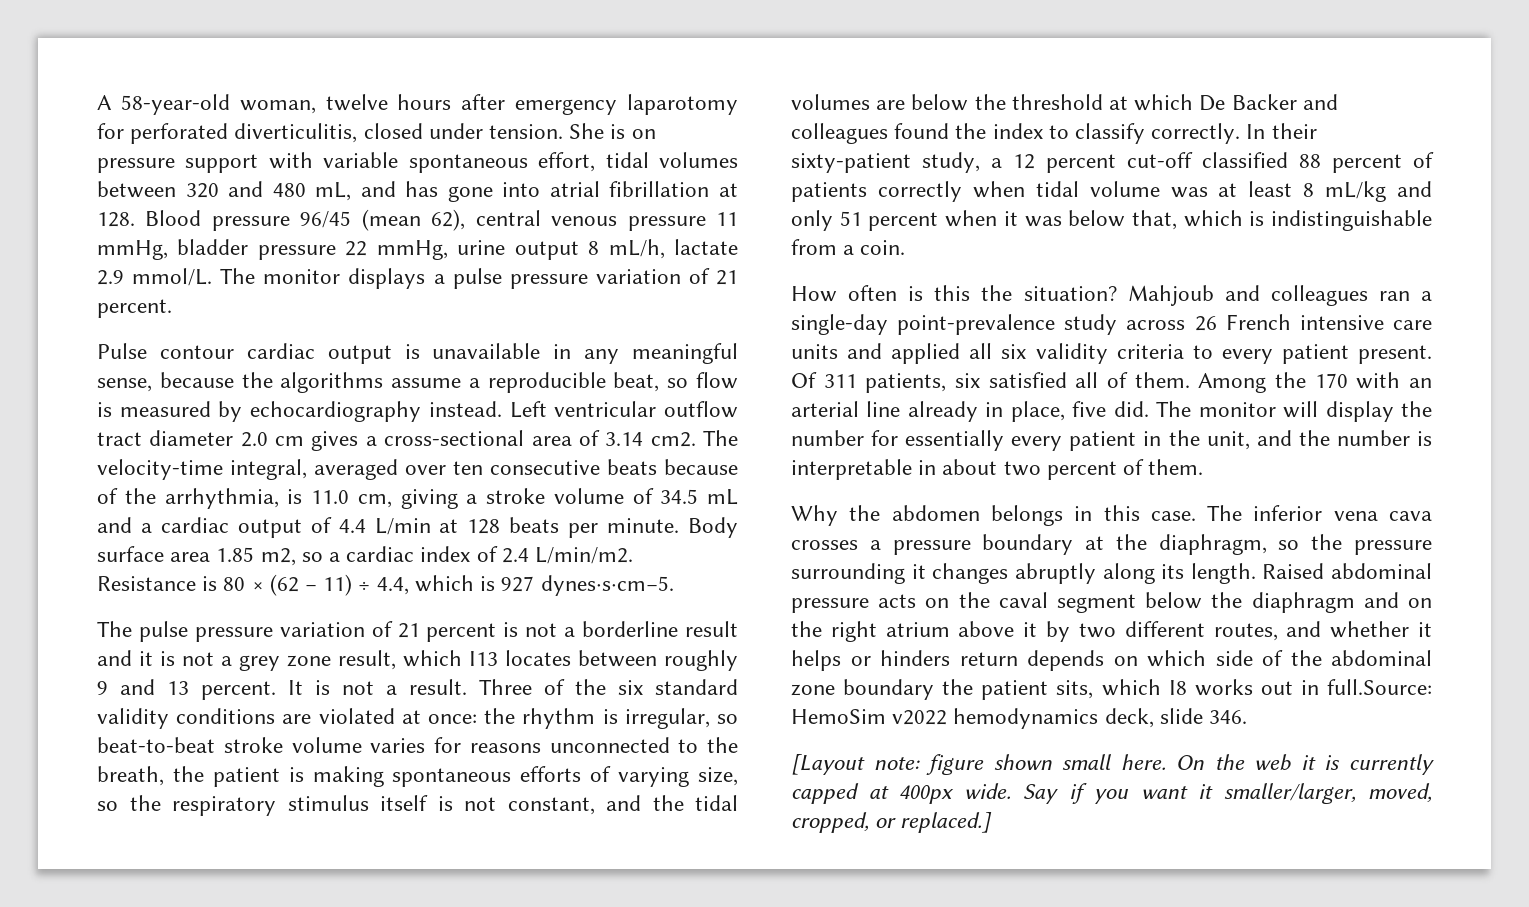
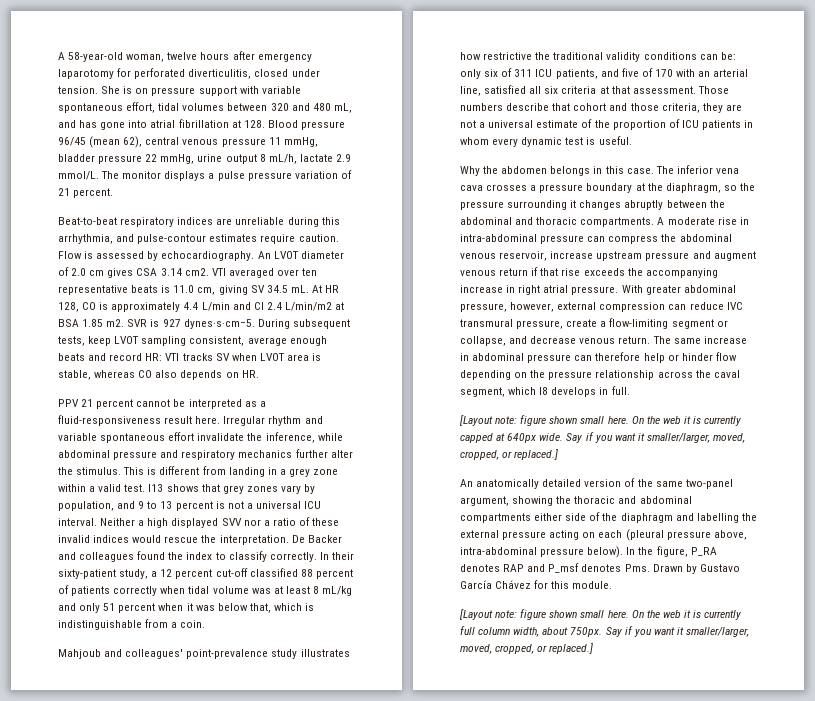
[97,343,738,364] [97,372,739,393] [97,401,738,422] [97,430,738,451] [97,459,738,480] [97,488,738,509] [97,517,739,538] [97,546,634,566] [97,574,674,596] [97,621,738,642] [97,650,738,671] [97,679,738,700] [97,708,738,729] [97,737,738,753] [97,766,738,787] [97,795,738,816] [791,94,1194,111] Pulse contour cardiac output is unavailable in any meaningful sense, because the algorithms assume a reproducible beat, so flow is measured by echocardiography instead. Left ventricular outflow tract diameter 2.0 cm gives a cross-sectional area of 3.14 cm2. The velocity-time integral, averaged over ten consecutive beats because of the arrhythmia, is 11.0 cm, giving a stroke volume of 34.5 mL and a cardiac output of 4.4 L/min at 128 beats per minute. Body surface area 1.85 m2, so a cardiac index of 2.4 L/min/m2. Resistance is 80 × (62 − 11) ÷ 4.4, which is 927 dynes·s·cm−5. // The pulse pressure variation of 21 percent is not a borderline result and it is not a grey zone result, which I13 locates between roughly 9 and 13 percent. It is not a result. Three of the six standard validity conditions are violated at once: the rhythm is irregular, so beat-to-beat stroke volume varies for reasons unconnected to the breath, the patient is making spontaneous efforts of varying size, so the respiratory stimulus itself is not constant, and the tidal volumes are below the threshold at which -> [58,217,340,227] [58,234,339,244] [58,251,344,261] [58,267,318,278] [58,285,340,295] [58,302,345,312] [58,319,350,329] [58,336,327,346] [58,353,322,361] [58,370,259,380] [58,399,266,409] [58,415,323,426] [58,432,343,443] [58,449,353,460] [58,466,339,477] [58,484,316,494] [58,501,322,511] [58,517,340,528] [58,535,289,545] Beat-to-beat respiratory indices are unreliable during this arrhythmia, and pulse-contour estimates require caution. Flow is assessed by echocardiography. An LVOT diameter of 2.0 cm gives CSA 3.14 cm2. VTI averaged over ten representative beats is 11.0 cm, giving SV 34.5 mL. At HR 128, CO is approximately 4.4 L/min and CI 2.4 L/min/m2 at BSA 1.85 m2. SVR is 927 dynes·s·cm−5. During subsequent tests, keep LVOT sampling consistent, average enough beats and record HR: VTI tracks SV when LVOT area is stable, whereas CO also depends on HR. // PPV 21 percent cannot be interpreted as a fluid-responsiveness result here. Irregular rhythm and variable spontaneous effort invalidate the inference, while abdominal pressure and respiratory mechanics further alter the stimulus. This is different from landing in a grey zone within a valid test. I13 shows that grey zones vary by population, and 9 to 13 percent is not a universal ICU interval. Neither a high displayed SVV nor a ratio of these invalid indices would rescue the interpretation.
[791,285,1432,306] [791,314,1432,335] [791,343,1432,364] [791,372,1432,393] [791,401,1432,422] [791,430,1432,451] [791,459,1204,480] How often is this the situation? Mahjoub and colleagues ran a single-day point-prevalence study across 26 French intensive care units and applied all six validity criteria to every patient present. Of 311 patients, six satisfied all of them. Among the 170 with an arterial line already in place, five did. The monitor will display the number for essentially every patient in the unit, and the number is interpretable in about two percent of them. -> [58,649,350,659] [460,52,736,62] [460,68,749,79] [460,85,729,96] [460,103,742,113] [460,119,754,130] [460,136,632,147] Mahjoub and colleagues' point-prevalence study illustrates how restrictive the traditional validity conditions can be: only six of 311 ICU patients, and five of 170 with an arterial line, satisfied all six criteria at that assessment. Those numbers describe that cohort and those criteria, they are not a universal estimate of the proportion of ICU patients in whom every dynamic test is useful.
[1102,563,1432,584] [791,592,1432,613] [791,621,1432,642] [791,650,1432,671] [791,679,1432,700] [791,708,1248,729] along its length. Raised abdominal pressure acts on the caval segment below the diaphragm and on the right atrium above it by two different routes, and whether it helps or hinders return depends on which side of the abdominal zone boundary the patient sits, which I8 works out in full.Source: HemoSim v2022 hemodynamics deck, slide 346. -> [666,200,725,208] [460,217,749,227] [460,234,732,244] [460,251,756,261] [460,267,718,278] [460,285,736,295] [460,302,743,312] [460,318,728,329] [460,336,747,346] [460,352,737,363] [460,370,740,380] [460,386,630,397] between the abdominal and thoracic compartments. A moderate rise in intra-abdominal pressure can compress the abdominal venous reservoir, increase upstream pressure and augment venous return if that rise exceeds the accompanying increase in right atrial pressure. With greater abdominal pressure, however, external compression can reduce IVC transmural pressure, create a flow-limiting segment or collapse, and decrease venous return. The same increase in abdominal pressure can therefore help or hinder flow depending on the pressure relationship across the caval segment, which I8 develops in full.
[899,785,954,804] 400px -> [507,433,537,443] 640px
(993, 822) none -> [460,478,733,489] [460,496,692,506] [460,512,757,523] [460,529,747,541] [460,546,717,558] [460,563,740,574] [460,580,613,589] [459,609,742,620] [460,626,750,637] [460,643,594,654] // An anatomically detailed version of the same two-panel argument, showing the thoracic and abdominal compartments either side of the diaphragm and labelling the external pressure acting on each (pleural pressure above, intra-abdominal pressure below). In the figure, P_RA denotes RAP and P_msf denotes Pms. Drawn by Gustavo García Chávez for this module. // [Layout note: figure shown small here. On the web it is currently full column width, about 750px. Say if you want it smaller/larger, moved, cropped, or replaced.]

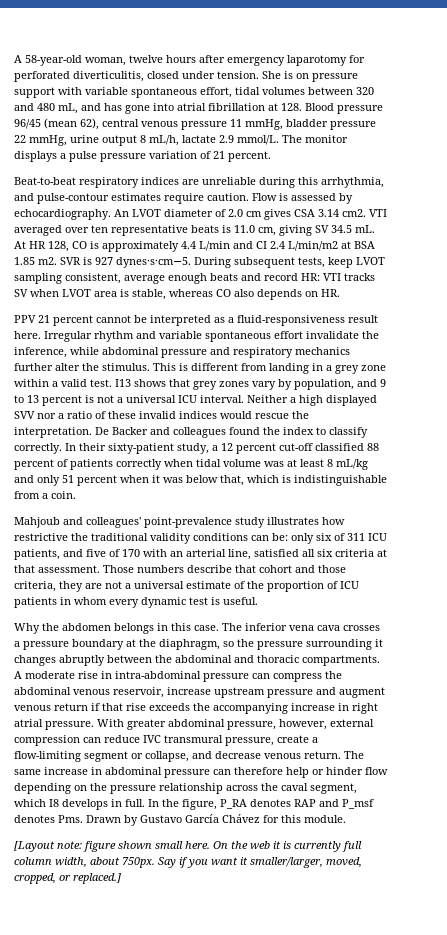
[459,415,742,426] [460,432,746,443] [460,449,559,460] [460,478,733,489] [460,496,692,506] [460,512,757,523] [460,529,747,541] [460,546,624,558] // [Layout note: figure shown small here. On the web it is currently capped at 640px wide. Say if you want it smaller/larger, moved, cropped, or replaced.] // An anatomically detailed version of the same two-panel argument, showing the thoracic and abdominal compartments either side of the diaphragm and labelling the external pressure acting on each (pleural pressure above, intra-abdominal pressure below). -> (145, 803) none

